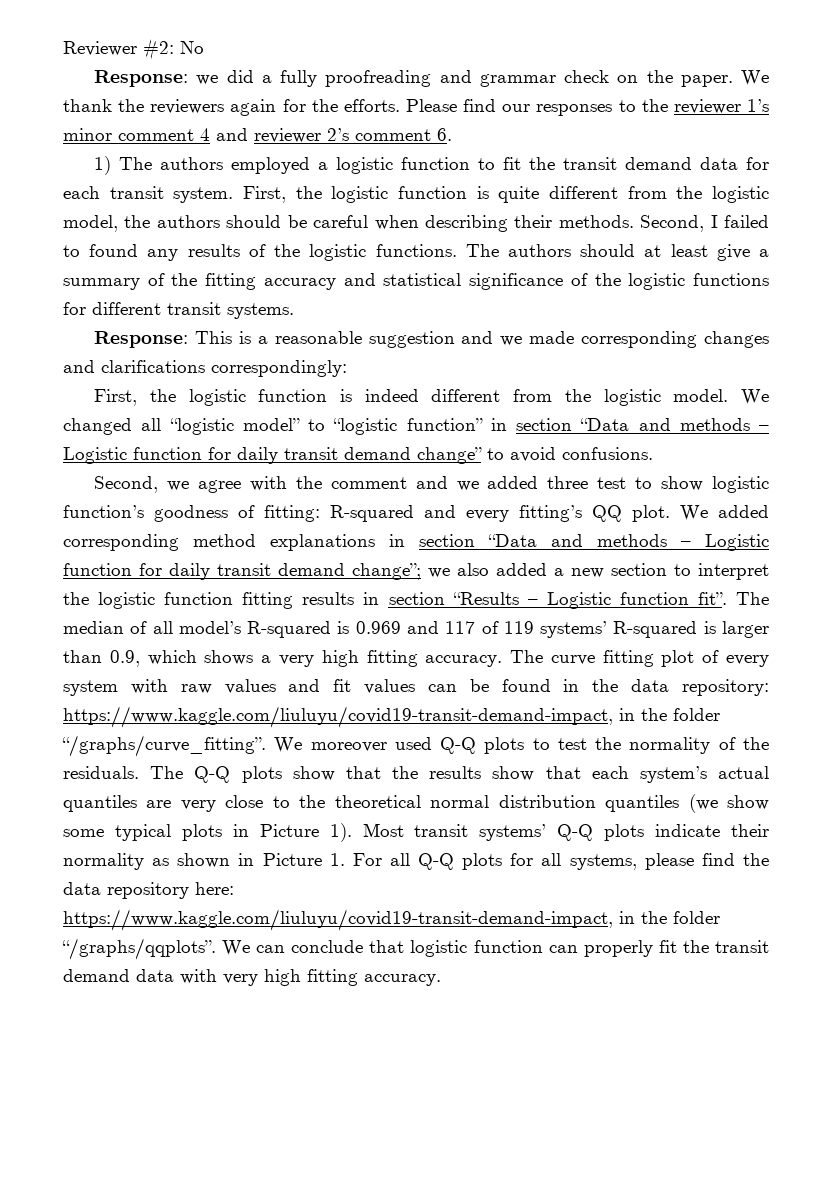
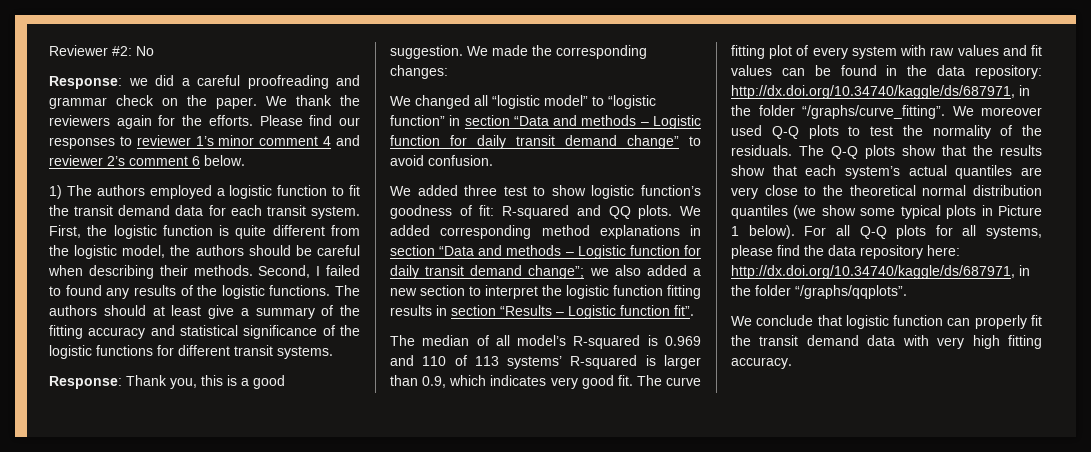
[280,70,318,87] fully -> [197,75,240,86] careful
[641,99,668,112] the -> (132, 141) none
[437,128,452,141] 6. -> [192,155,245,166] 6 below.
[194,331,769,348] [63,360,347,377] [94,389,729,406] This is a reasonable suggestion and we made corresponding changes and clarifications correspondingly: // First, the logistic function is indeed different from the logistic model. -> [126,375,285,389] [390,45,647,59] [390,65,448,79] Thank you, this is a good suggestion. We made the corresponding changes: //
[562,447,653,460] [94,476,479,493] confusions. // Second, we agree with the comment and we -> [428,155,493,166] [390,186,411,196] confusion. // We
[264,505,320,522] fitting: -> [479,205,495,216] fit:
[466,505,670,522] every fitting’s QQ plot. -> [608,205,673,219] QQ plots.
(727, 598) none -> (694, 310) //
[445,621,534,634] 117 of 119 -> [422,355,499,366] 110 of 113
[204,650,503,667] shows a very high fitting accuracy. -> [490,375,633,389] indicates very good fit.
[63,706,613,728] https://www.kaggle.com/liuluyu/covid19-transit-demand-impact, -> [731,85,1015,99] http://dx.doi.org/10.34740/kaggle/ds/687971,
[329,823,769,842] [63,853,345,870] 1). Most transit systems’ Q-Q plots indicate their normality as shown in Picture 1. -> [731,225,795,239] 1 below).
[63,909,613,931] https://www.kaggle.com/liuluyu/covid19-transit-demand-impact, -> [731,265,1015,279] http://dx.doi.org/10.34740/kaggle/ds/687971,
[222,940,286,956] We can -> [731,316,752,326] // We

